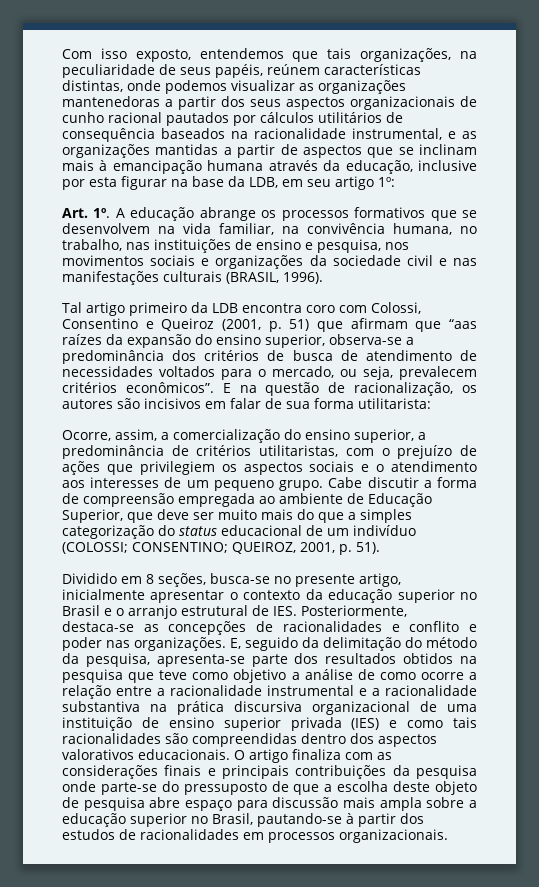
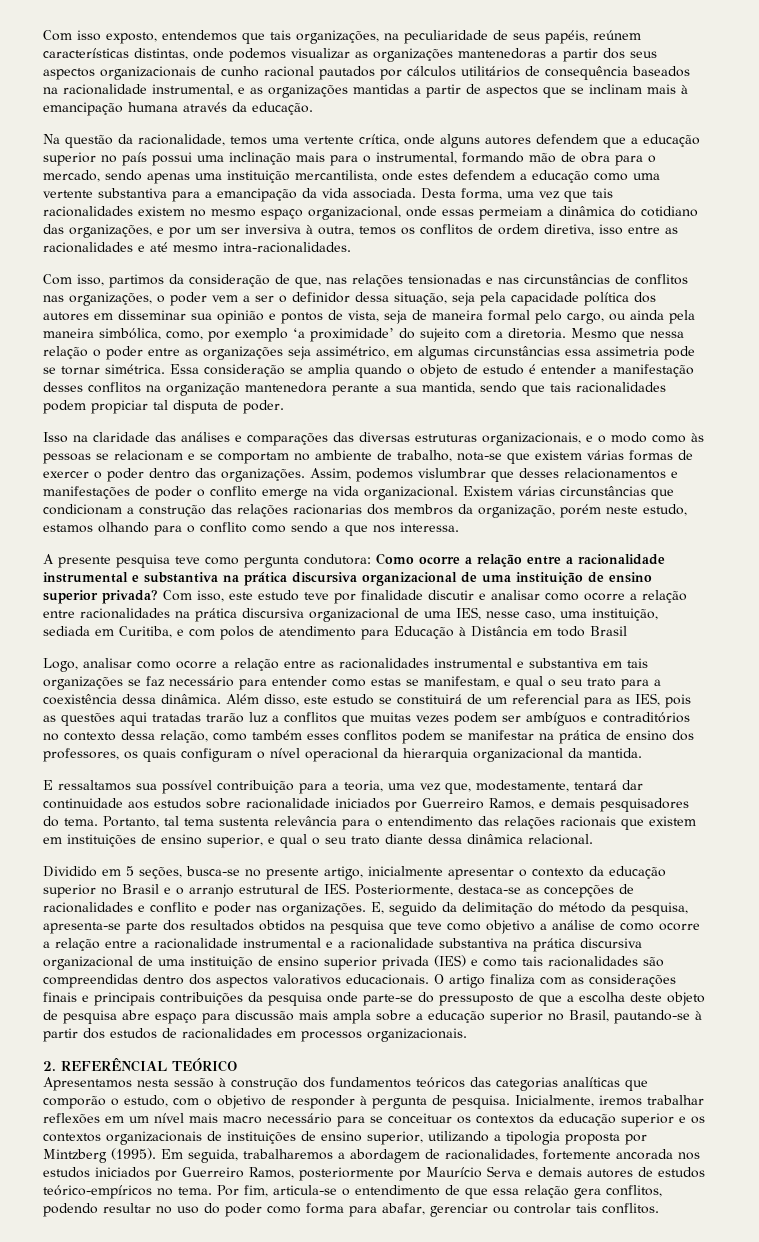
[345,160,477,174] [62,176,395,190] [62,207,478,221] [62,223,477,235] [62,239,409,253] [62,255,477,269] [62,271,323,285] [62,302,421,316] [62,318,478,332] [62,334,414,348] [62,350,478,364] [62,366,477,380] [62,382,477,396] [62,398,431,409] [62,429,426,443] [62,445,477,459] [62,461,477,475] [62,477,478,491] [62,493,432,507] [62,509,412,523] [62,525,416,539] [62,542,380,555] educação, inclusive por esta figurar na base da LDB, em seu artigo 1º: // Art. 1º. A educação abrange os processos formativos que se desenvolvem na vida familiar, na convivência humana, no trabalho, nas instituições de ensino e pesquisa, nos movimentos sociais e organizações da sociedade civil e nas manifestações culturais (BRASIL, 1996). // Tal artigo primeiro da LDB encontra coro com Colossi, Consentino e Queiroz (2001, p. 51) que afirmam que “aas raízes da expansão do ensino superior, observa-se a predominância dos critérios de busca de atendimento de necessidades voltados para o mercado, ou seja, prevalecem critérios econômicos”. E na questão de racionalização, os autores são incisivos em falar de sua forma utilitarista: // Ocorre, assim, a comercialização do ensino superior, a predominância de critérios utilitaristas, com o prejuízo de ações que privilegiem os aspectos sociais e o atendimento aos interesses de um pequeno grupo. Cabe discutir a forma de compreensão empregada ao ambiente de Educação Superior, que deve ser muito mais do que a simples categorização do status educacional de um indivíduo (COLOSSI; CONSENTINO; QUEIROZ, 2001, p. 51). -> [252,102,313,115] [43,134,700,148] [43,152,656,166] [43,170,660,184] [43,188,613,202] [43,206,698,220] [43,224,678,238] [43,242,351,253] [43,274,688,288] [43,292,656,306] [43,310,695,324] [43,328,684,342] [43,346,695,360] [43,364,694,378] [43,382,666,396] [43,400,284,414] [43,432,704,446] [43,450,693,464] [43,468,678,482] [43,486,674,500] [43,504,687,518] [43,522,459,536] [43,553,665,568] [43,572,652,586] [43,590,687,604] [43,607,658,622] [43,626,627,640] [43,658,648,672] [43,676,661,690] [43,693,691,708] [43,712,690,726] [43,730,694,744] [43,748,642,762] [43,780,643,794] [43,798,689,812] [43,816,696,830] [43,834,593,848] educação. // Na questão da racionalidade, temos uma vertente crítica, onde alguns autores defendem que a educação superior no país possui uma inclinação mais para o instrumental, formando mão de obra para o mercado, sendo apenas uma instituição mercantilista, onde estes defendem a educação como uma vertente substantiva para a emancipação da vida associada. Desta forma, uma vez que tais racionalidades existem no mesmo espaço organizacional, onde essas permeiam a dinâmica do cotidiano das organizações, e por um ser inversiva à outra, temos os conflitos de ordem diretiva, isso entre as racionalidades e até mesmo intra-racionalidades. // Com isso, partimos da consideração de que, nas relações tensionadas e nas circunstâncias de conflitos nas organizações, o poder vem a ser o definidor dessa situação, seja pela capacidade política dos autores em disseminar sua opinião e pontos de vista, seja de maneira formal pelo cargo, ou ainda pela maneira simbólica, como, por exemplo ‘a proximidade’ do sujeito com a diretoria. Mesmo que nessa relação o poder entre as organizações seja assimétrico, em algumas circunstâncias essa assimetria pode se tornar simétrica. Essa consideração se amplia quando o objeto de estudo é entender a manifestação desses conflitos na organização mantenedora perante a sua mantida, sendo que tais racionalidades podem propiciar tal disputa de poder. // Isso na claridade das análises e comparações das diversas estruturas organizacionais, e o modo como às pessoas se relacionam e se comportam no ambiente de trabalho, nota-se que existem várias formas de exercer o poder dentro das organizações. Assim, podemos vislumbrar que desses relacionamentos e manifestações de poder o conflito emerge na vida organizacional. Existem várias circunstâncias que condicionam a construção das relações racionarias dos membros da organização, porém neste estudo, estamos olhando para o conflito como sendo a que nos interessa. // A presente pesquisa teve como pergunta condutora: Como ocorre a relação entre a racionalidade instrumental e substantiva na prática discursiva organizacional de uma instituição de ensino superior privada? Com isso, este estudo teve por finalidade discutir e analisar como ocorre a relação entre racionalidades na prática discursiva organizacional de uma IES, nesse caso, uma instituição, sediada em Curitiba, e com polos de atendimento para Educação à Distância em todo Brasil // Logo, analisar como ocorre a relação entre as racionalidades instrumental e substantiva em tais organizações se faz necessário para entender como estas se manifestam, e qual o seu trato para a coexistência dessa dinâmica. Além disso, este estudo se constituirá de um referencial para as IES, pois as questões aqui tratadas trarão luz a conflitos que muitas vezes podem ser ambíguos e contraditórios no contexto dessa relação, como também esses conflitos podem se manifestar na prática de ensino dos professores, os quais configuram o nível operacional da hierarquia organizacional da mantida. // E ressaltamos sua possível contribuição para a teoria, uma vez que, modestamente, tentará dar continuidade aos estudos sobre racionalidade iniciados por Guerreiro Ramos, e demais pesquisadores do tema. Portanto, tal tema sustenta relevância para o entendimento das relações racionais que existem em instituições de ensino superior, e qual o seu trato diante dessa dinâmica relacional.
[146,574,154,584] 8 -> [126,866,134,876] 5
(448, 836) none -> [43,1058,237,1072] [43,1077,648,1091] [43,1095,704,1109] [43,1113,705,1127] [43,1131,647,1145] [43,1148,700,1163] [43,1166,705,1181] [43,1185,662,1199] [43,1203,659,1217] // 2. REFERÊNCIAL TEÓRICO // Apresentamos nesta sessão à construção dos fundamentos teóricos das categorias analíticas que comporão o estudo, com o objetivo de responder à pergunta de pesquisa. Inicialmente, iremos trabalhar reflexões em um nível mais macro necessário para se conceituar os contextos da educação superior e os contextos organizacionais de instituições de ensino superior, utilizando a tipologia proposta por Mintzberg (1995). Em seguida, trabalharemos a abordagem de racionalidades, fortemente ancorada nos estudos iniciados por Guerreiro Ramos, posteriormente por Maurício Serva e demais autores de estudos teórico-empíricos no tema. Por fim, articula-se o entendimento de que essa relação gera conflitos, podendo resultar no uso do poder como forma para abafar, gerenciar ou controlar tais conflitos.

